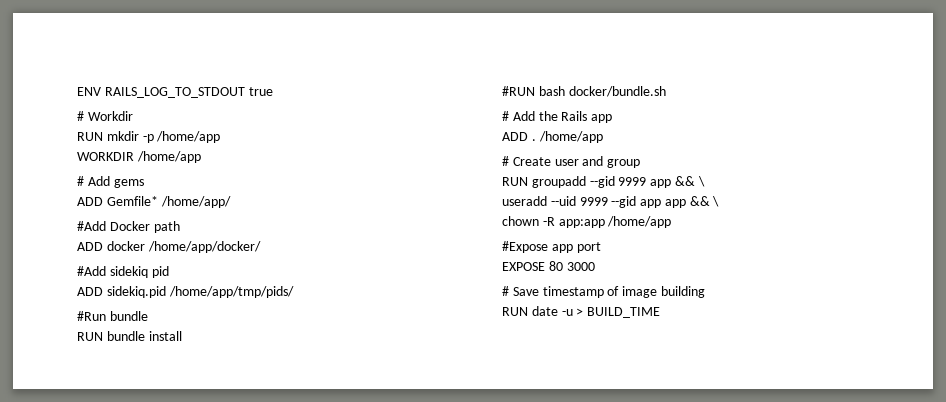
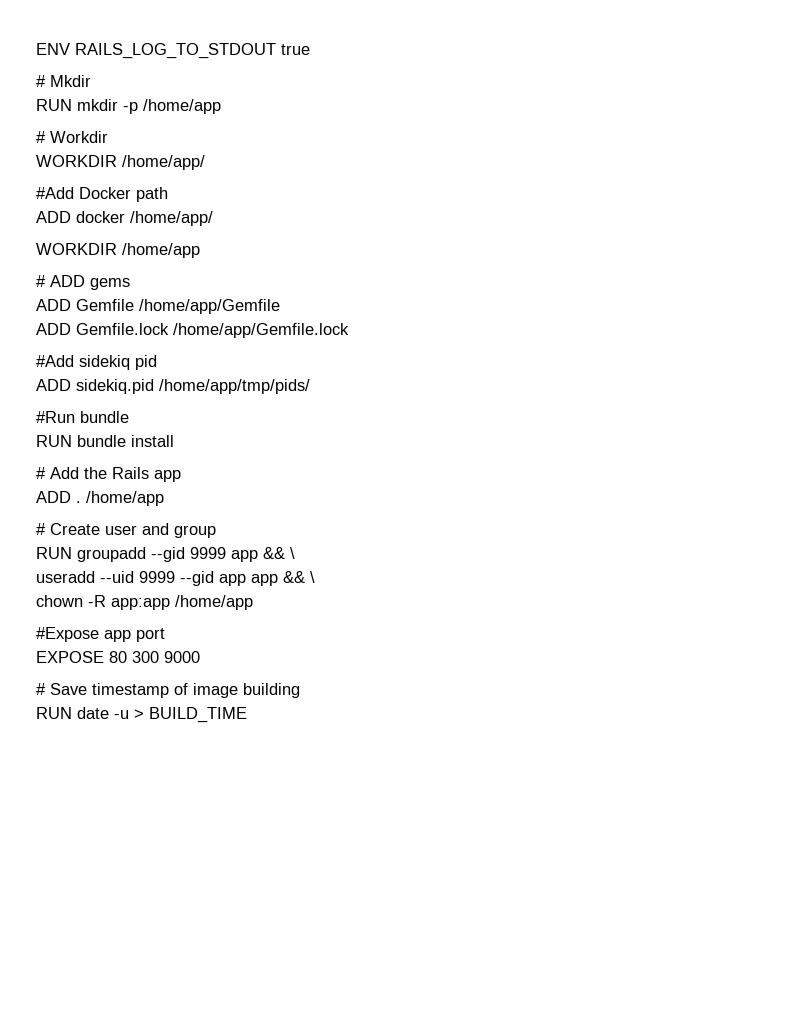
[87,111,133,121] Workdir -> [50,75,91,87] Mkdir
[77,151,201,163] [77,176,144,188] [77,196,158,206] // WORKDIR /home/app // # Add gems // ADD Gemfile* -> [36,131,108,143] [36,155,117,167] // # Workdir // WORKDIR
[147,241,261,253] /home/app/docker/ -> [130,211,213,226] [36,243,200,258] [36,275,130,290] [36,299,280,314] [36,323,349,338] /home/app/ // WORKDIR /home/app // # ADD gems // ADD Gemfile /home/app/Gemfile // ADD Gemfile.lock /home/app/Gemfile.lock
[502,86,666,97] // #RUN bash docker/bundle.sh -> (174, 441) none
[566,262,595,271] 3000 -> [132,651,200,663] 300 9000

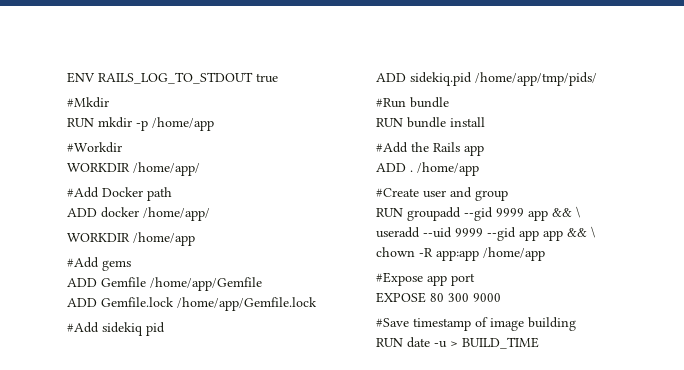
[36,75,91,87] # Mkdir -> [67,97,109,108] #Mkdir
[36,131,108,143] # Workdir -> [67,142,122,153] #Workdir
[36,275,85,287] # ADD -> [67,257,99,268] #Add
[36,467,79,479] # Add -> [376,142,408,153] #Add
[36,523,100,535] # Create -> [376,188,419,197] #Create
[36,683,87,695] # Save -> [376,318,409,327] #Save

